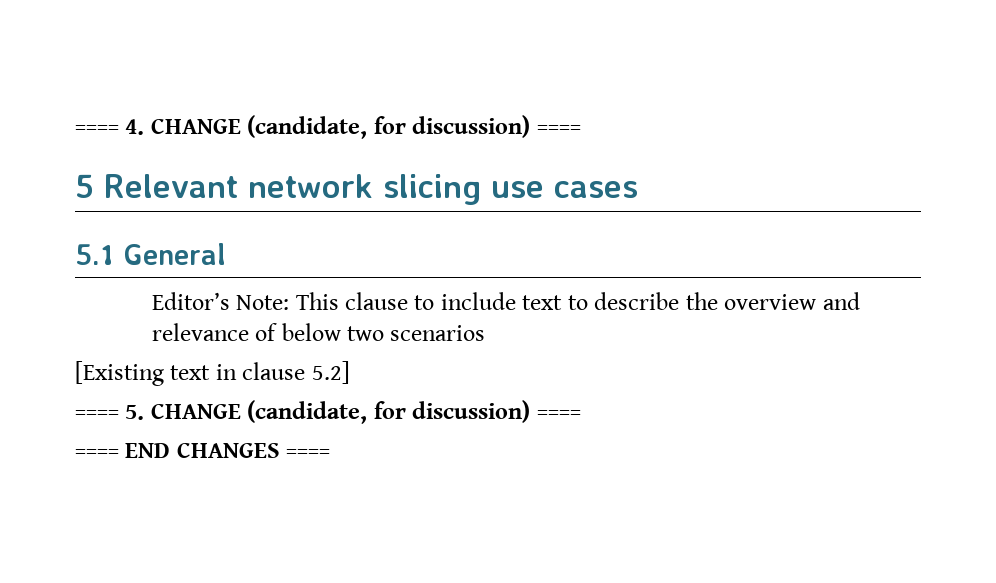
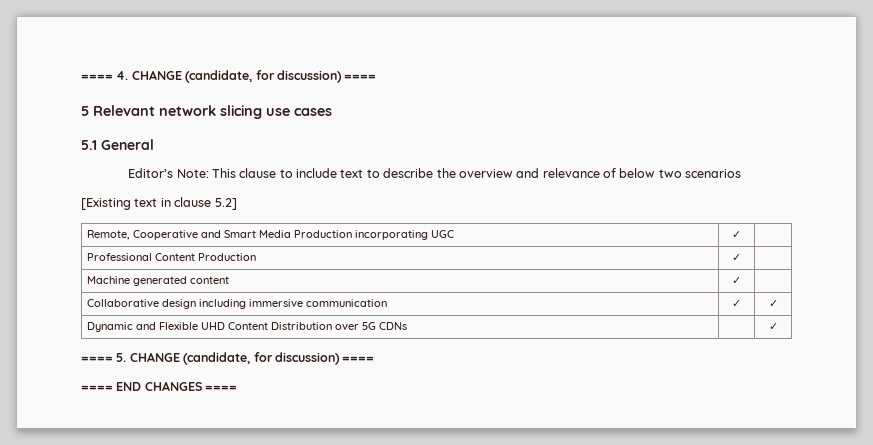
(350, 372) none -> [86,230,454,240] [732,231,741,238] [86,253,256,261] [732,254,741,261] [86,276,229,286] [732,277,741,284] [86,299,387,309] [732,300,741,307] [768,300,778,307] [86,322,407,332] [768,323,778,330] // Remote, Cooperative and Smart Media Production incorporating UGC | ✓ | // Professional Content Production | ✓ | // Machine generated content | ✓ | // Collaborative design including immersive communication | ✓ | ✓ // Dynamic and Flexible UHD Content Distribution over 5G CDNs | | ✓

